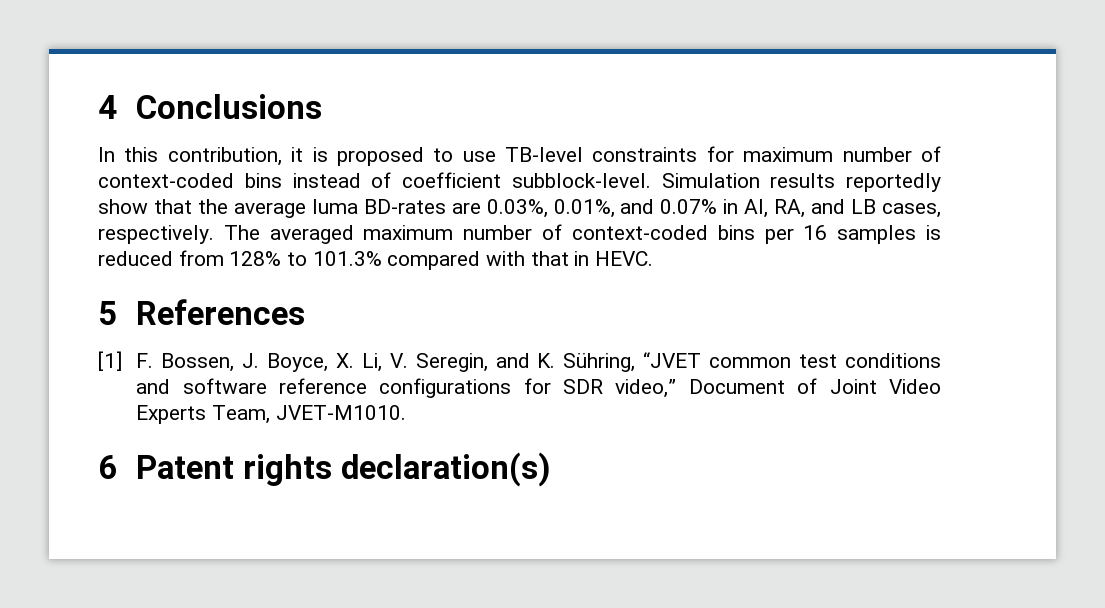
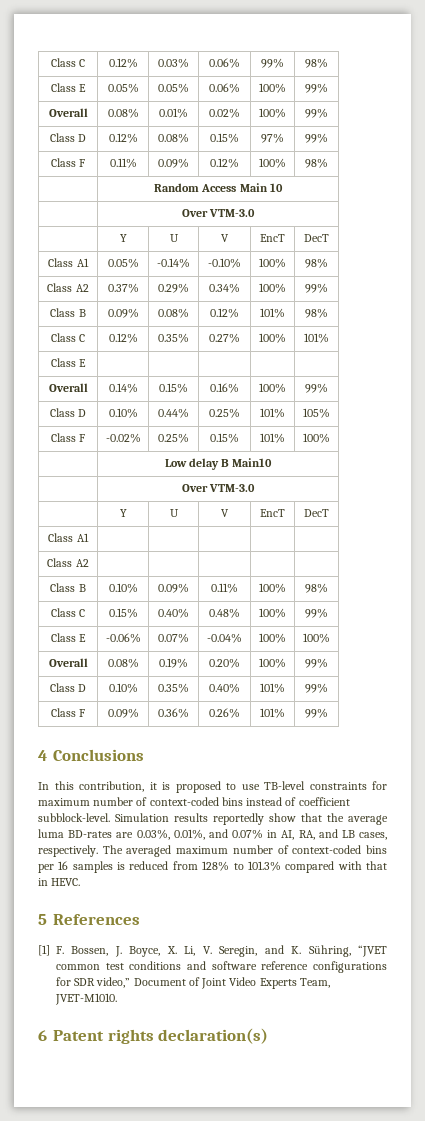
(98, 107) none -> [50,58,86,67] [108,58,138,68] [158,58,189,68] [209,58,240,68] [261,58,284,68] [305,58,328,68] [50,83,87,92] [107,83,139,93] [158,83,189,93] [209,83,240,93] [259,83,286,93] [305,83,328,93] [48,108,88,117] [107,108,139,118] [159,108,188,118] [209,108,240,118] [259,108,286,118] [305,108,328,118] [49,133,87,142] [108,133,138,143] [158,133,189,143] [210,133,239,143] [261,133,284,143] [305,133,328,143] [50,158,86,167] [109,158,137,168] [158,158,189,168] [210,158,239,168] [259,158,286,168] [305,158,328,168] [154,183,283,192] [181,209,256,217] [119,234,127,242] [169,234,179,242] [221,234,229,242] [260,234,285,242] [304,234,329,242] [48,258,89,267] [107,258,139,268] [157,258,190,268] [208,258,241,268] [259,258,286,268] [305,258,328,268] [47,283,89,292] [107,283,139,293] [158,283,189,293] [209,283,240,293] [259,283,286,293] [305,283,328,293] [50,308,86,317] [107,308,139,318] [158,308,189,318] [210,308,239,318] [260,308,285,318] [305,308,328,318] [50,333,86,342] [108,333,138,343] [158,333,189,343] [209,333,240,343] [259,333,286,343] [304,333,329,343] [50,358,87,367] [48,383,88,392] [108,383,138,393] [159,383,188,393] [210,383,239,393] [259,383,286,393] [305,383,328,393] [49,408,87,417] [108,408,138,418] [158,408,189,418] [209,408,240,418] [260,408,285,418] [303,408,330,418] [50,433,86,442] [105,433,141,443] [158,433,189,443] [210,433,239,443] [260,433,285,443] [303,433,330,443] [164,458,273,470] [181,484,256,492] [119,509,127,517] [169,509,179,517] [221,509,229,517] [260,509,285,517] [304,509,329,517] [48,533,89,542] [47,558,89,567] [50,583,86,592] [108,583,138,593] [158,583,189,593] [211,583,238,593] [259,583,286,593] [305,583,328,593] [50,608,86,617] [108,608,138,618] [158,608,189,618] [209,608,240,618] [259,608,286,618] [305,608,328,618] [50,633,87,642] [105,633,141,643] [158,633,189,643] [207,633,242,643] [259,633,286,643] [303,633,330,643] [48,658,88,667] [107,658,139,668] [159,658,188,668] [209,658,240,668] [259,658,286,668] [305,658,328,668] [49,683,87,692] [108,683,138,693] [158,683,189,693] [209,683,240,693] [260,683,285,693] [305,683,328,693] [50,708,86,717] [107,708,139,718] [158,708,189,718] [209,708,240,718] [260,708,285,718] [305,708,328,718] Class C | 0.12% | 0.03% | 0.06% | 99% | 98% // Class E | 0.05% | 0.05% | 0.06% | 100% | 99% // Overall | 0.08% | 0.01% | 0.02% | 100% | 99% // Class D | 0.12% | 0.08% | 0.15% | 97% | 99% // Class F | 0.11% | 0.09% | 0.12% | 100% | 98% // | Random Access Main 10 // | Over VTM-3.0 // | Y | U | V | EncT | DecT // Class A1 | 0.05% | -0.14% | -0.10% | 100% | 98% // Class A2 | 0.37% | 0.29% | 0.34% | 100% | 99% // Class B | 0.09% | 0.08% | 0.12% | 101% | 98% // Class C | 0.12% | 0.35% | 0.27% | 100% | 101% // Class E | | | | | // Overall | 0.14% | 0.15% | 0.16% | 100% | 99% // Class D | 0.10% | 0.44% | 0.25% | 101% | 105% // Class F | -0.02% | 0.25% | 0.15% | 101% | 100% // | Low delay B Main10 // | Over VTM-3.0 // | Y | U | V | EncT | DecT // Class A1 | | | | | // Class A2 | | | | | // Class B | 0.10% | 0.09% | 0.11% | 100% | 98% // Class C | 0.15% | 0.40% | 0.48% | 100% | 99% // Class E | -0.06% | 0.07% | -0.04% | 100% | 100% // Overall | 0.08% | 0.19% | 0.20% | 100% | 99% // Class D | 0.10% | 0.35% | 0.40% | 101% | 99% // Class F | 0.09% | 0.36% | 0.26% | 101% | 99% //

